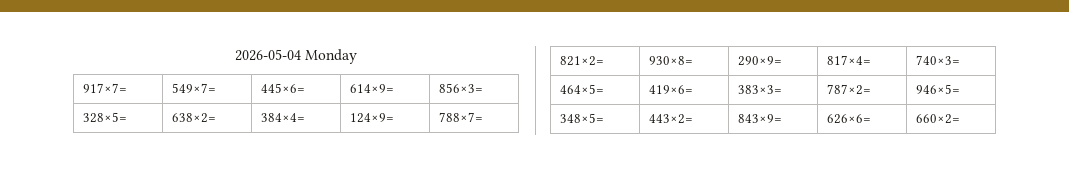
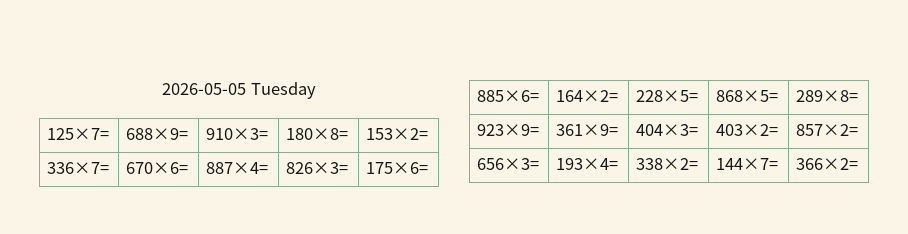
[234,49,358,64] [83,83,128,93] [172,83,217,93] [261,83,306,93] [350,84,395,93] [439,83,484,93] [83,112,128,123] [172,113,217,123] [261,113,306,122] [350,113,395,123] [439,112,484,122] [560,56,605,66] [649,56,694,65] [738,56,783,66] [827,55,872,65] [916,55,961,65] [560,84,605,94] [649,85,694,94] [738,85,783,94] [827,84,872,95] [916,84,961,94] [560,113,605,123] [649,114,694,124] [738,114,783,123] [827,114,872,124] [916,114,961,124] 2026-05-04 Monday // 917×7= | 549×7= | 445×6= | 614×9= | 856×3= // 328×5= | 638×2= | 384×4= | 124×9= | 788×7= // 821×2= | 930×8= | 290×9= | 817×4= | 740×3= // 464×5= | 419×6= | 383×3= | 787×2= | 946×5= // 348×5= | 443×2= | 843×9= | 626×6= | 660×2= -> [162,82,316,99] [46,128,109,140] [125,128,188,140] [205,128,268,140] [285,128,348,140] [365,128,428,140] [46,162,109,174] [125,162,188,174] [205,162,268,174] [285,162,348,174] [365,162,428,174] [476,90,539,102] [555,90,618,102] [635,90,698,102] [715,90,778,102] [795,90,858,102] [476,124,539,136] [555,124,618,136] [635,124,698,136] [715,124,778,136] [795,124,858,136] [476,158,539,170] [555,158,618,170] [635,158,698,170] [715,158,778,170] [795,158,858,170] 2026-05-05 Tuesday // 125×7= | 688×9= | 910×3= | 180×8= | 153×2= // 336×7= | 670×6= | 887×4= | 826×3= | 175×6= // 885×6= | 164×2= | 228×5= | 868×5= | 289×8= // 923×9= | 361×9= | 404×3= | 403×2= | 857×2= // 656×3= | 193×4= | 338×2= | 144×7= | 366×2=

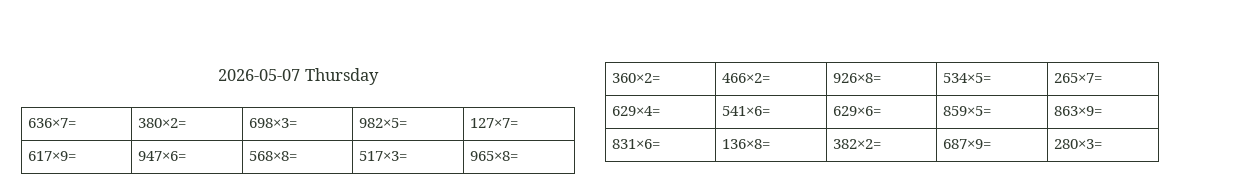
[162,82,316,99] [46,128,109,140] [125,128,188,140] [205,128,268,140] [285,128,348,140] [365,128,428,140] [46,162,109,174] [125,162,188,174] [205,162,268,174] [285,162,348,174] [365,162,428,174] [476,90,539,102] [555,90,618,102] [635,90,698,102] [715,90,778,102] [795,90,858,102] [476,124,539,136] [555,124,618,136] [635,124,698,136] [715,124,778,136] [795,124,858,136] [476,158,539,170] [555,158,618,170] [635,158,698,170] [715,158,778,170] [795,158,858,170] 2026-05-05 Tuesday // 125×7= | 688×9= | 910×3= | 180×8= | 153×2= // 336×7= | 670×6= | 887×4= | 826×3= | 175×6= // 885×6= | 164×2= | 228×5= | 868×5= | 289×8= // 923×9= | 361×9= | 404×3= | 403×2= | 857×2= // 656×3= | 193×4= | 338×2= | 144×7= | 366×2= -> [218,68,379,85] [27,118,76,128] [137,118,186,128] [248,118,297,128] [358,118,407,128] [469,118,518,128] [27,151,76,161] [137,151,186,161] [248,151,297,161] [358,151,407,161] [469,151,518,161] [611,73,660,83] [721,73,770,83] [832,73,881,83] [942,73,991,83] [1053,73,1102,83] [611,106,660,116] [721,106,770,116] [832,106,881,116] [942,106,991,116] [1053,106,1102,116] [611,139,660,149] [721,139,770,149] [832,139,881,149] [942,139,991,149] [1053,139,1102,149] 2026-05-07 Thursday // 636×7= | 380×2= | 698×3= | 982×5= | 127×7= // 617×9= | 947×6= | 568×8= | 517×3= | 965×8= // 360×2= | 466×2= | 926×8= | 534×5= | 265×7= // 629×4= | 541×6= | 629×6= | 859×5= | 863×9= // 831×6= | 136×8= | 382×2= | 687×9= | 280×3=

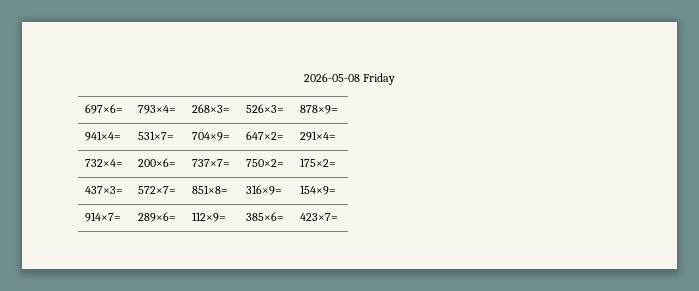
[218,68,379,85] [27,118,76,128] [137,118,186,128] [248,118,297,128] [358,118,407,128] [469,118,518,128] [27,151,76,161] [137,151,186,161] [248,151,297,161] [358,151,407,161] [469,151,518,161] [611,73,660,83] [721,73,770,83] [832,73,881,83] [942,73,991,83] [1053,73,1102,83] [611,106,660,116] [721,106,770,116] [832,106,881,116] [942,106,991,116] [1053,106,1102,116] [611,139,660,149] [721,139,770,149] [832,139,881,149] [942,139,991,149] [1053,139,1102,149] 2026-05-07 Thursday // 636×7= | 380×2= | 698×3= | 982×5= | 127×7= // 617×9= | 947×6= | 568×8= | 517×3= | 965×8= // 360×2= | 466×2= | 926×8= | 534×5= | 265×7= // 629×4= | 541×6= | 629×6= | 859×5= | 863×9= // 831×6= | 136×8= | 382×2= | 687×9= | 280×3= -> [303,73,396,85] [85,104,124,114] [138,105,177,114] [192,104,231,113] [246,104,285,113] [300,105,339,114] [85,131,122,141] [138,131,175,140] [192,132,231,141] [246,131,285,140] [300,131,337,141] [85,159,124,167] [138,158,177,167] [192,159,231,167] [246,159,285,167] [300,158,337,167] [85,186,124,194] [138,186,177,194] [192,185,229,194] [246,185,283,195] [300,185,337,195] [85,212,122,222] [138,212,177,222] [192,212,227,222] [246,212,285,221] [300,213,339,221] 2026-05-08 Friday // 697×6= | 793×4= | 268×3= | 526×3= | 878×9= // 941×4= | 531×7= | 704×9= | 647×2= | 291×4= // 732×4= | 200×6= | 737×7= | 750×2= | 175×2= // 437×3= | 572×7= | 851×8= | 316×9= | 154×9= // 914×7= | 289×6= | 112×9= | 385×6= | 423×7=

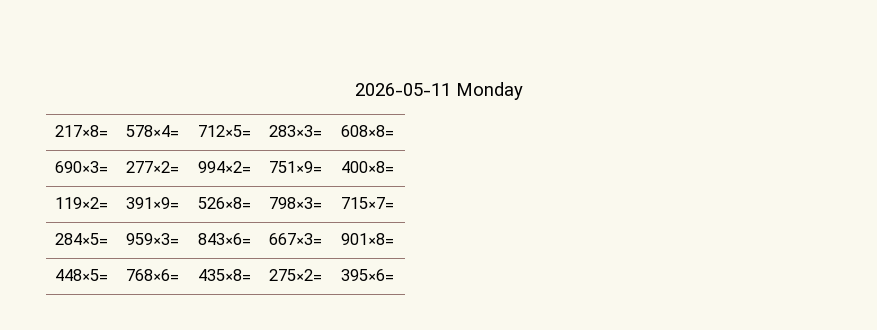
[303,73,396,85] [85,104,124,114] [138,105,177,114] [192,104,231,113] [246,104,285,113] [300,105,339,114] [85,131,122,141] [138,131,175,140] [192,132,231,141] [246,131,285,140] [300,131,337,141] [85,159,124,167] [138,158,177,167] [192,159,231,167] [246,159,285,167] [300,158,337,167] [85,186,124,194] [138,186,177,194] [192,185,229,194] [246,185,283,195] [300,185,337,195] [85,212,122,222] [138,212,177,222] [192,212,227,222] [246,212,285,221] [300,213,339,221] 2026-05-08 Friday // 697×6= | 793×4= | 268×3= | 526×3= | 878×9= // 941×4= | 531×7= | 704×9= | 647×2= | 291×4= // 732×4= | 200×6= | 737×7= | 750×2= | 175×2= // 437×3= | 572×7= | 851×8= | 316×9= | 154×9= // 914×7= | 289×6= | 112×9= | 385×6= | 423×7= -> [354,82,523,100] [54,125,108,137] [125,125,179,137] [197,125,251,137] [268,125,322,137] [340,125,394,137] [54,161,108,173] [125,161,179,173] [197,161,251,173] [268,161,322,173] [340,161,394,173] [54,197,108,209] [125,197,179,209] [197,197,251,209] [268,197,322,209] [340,197,394,209] [54,233,108,245] [125,233,179,245] [197,233,251,245] [268,233,322,245] [340,233,394,245] [54,269,108,281] [125,269,179,281] [197,269,251,281] [268,269,322,281] [340,269,394,281] 2026-05-11 Monday // 217×8= | 578×4= | 712×5= | 283×3= | 608×8= // 690×3= | 277×2= | 994×2= | 751×9= | 400×8= // 119×2= | 391×9= | 526×8= | 798×3= | 715×7= // 284×5= | 959×3= | 843×6= | 667×3= | 901×8= // 448×5= | 768×6= | 435×8= | 275×2= | 395×6=

